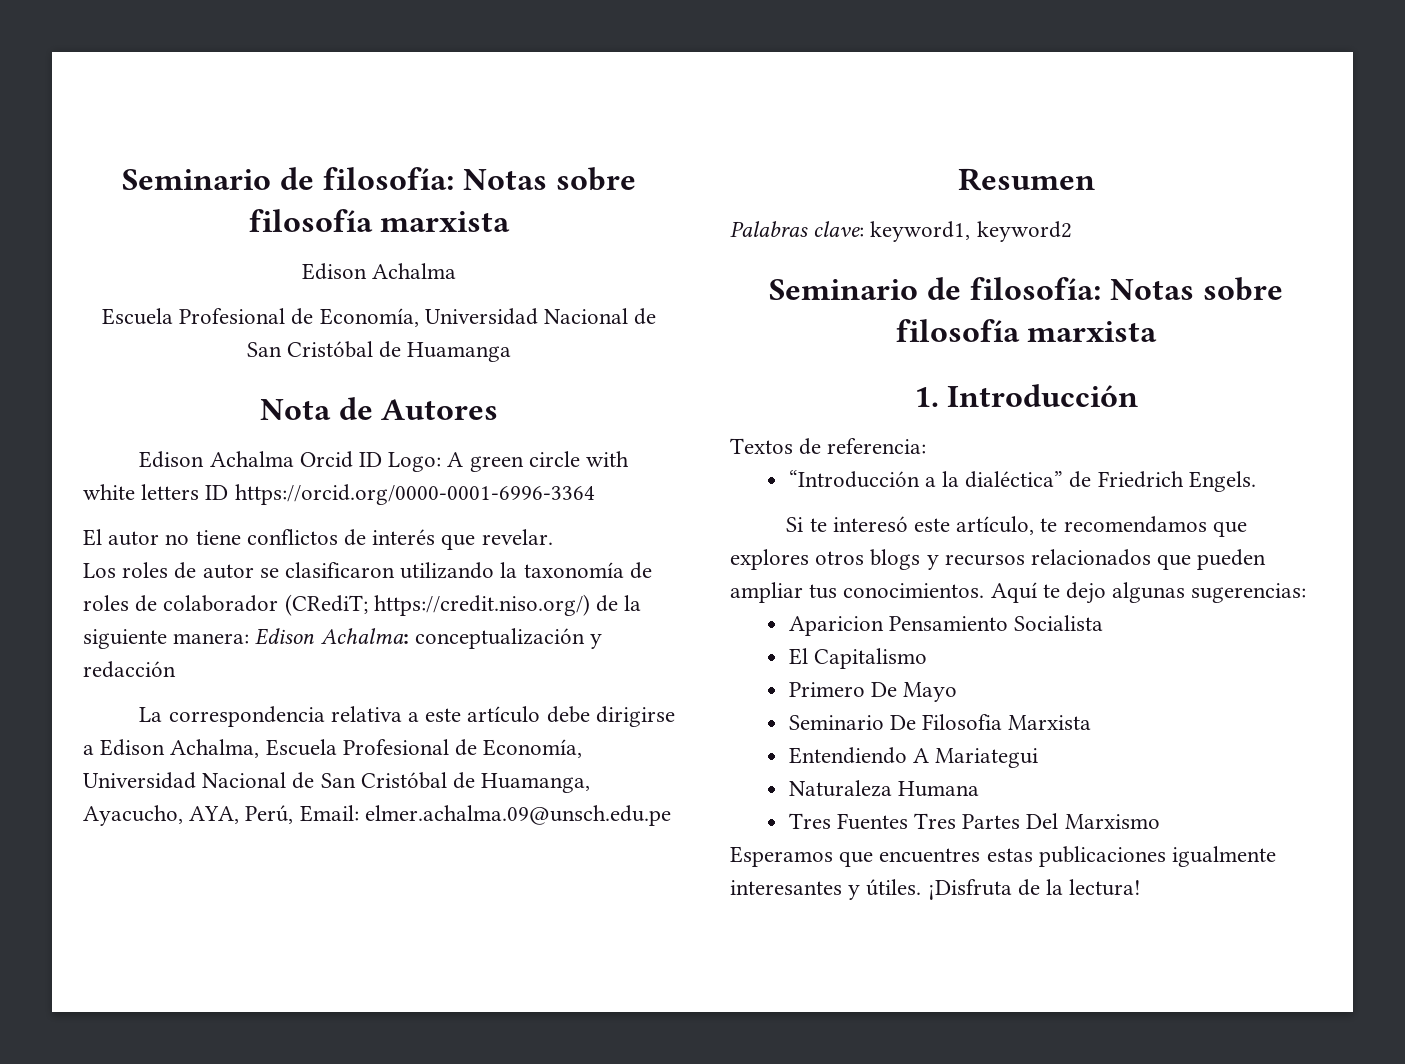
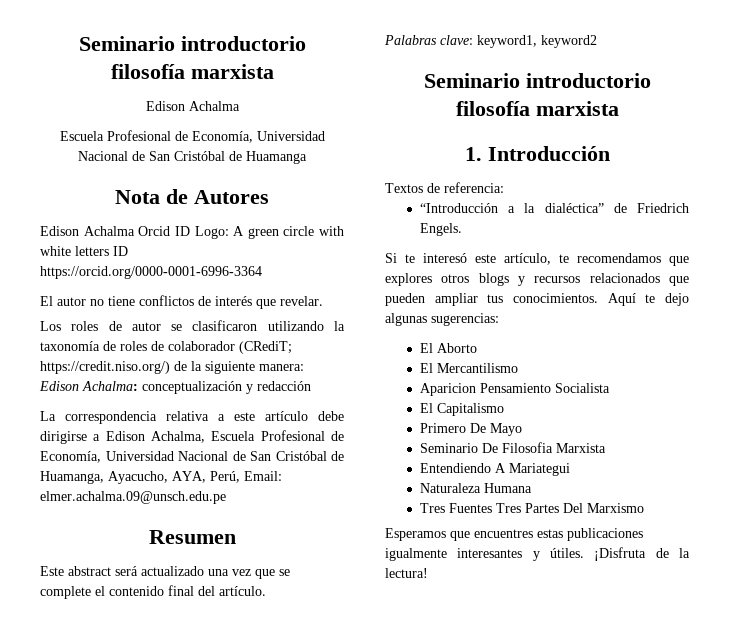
[122,167,636,191] Seminario de filosofía: Notas sobre -> [78,36,306,51] Seminario introductorio
(1095, 179) none -> [40,566,290,579] [40,585,266,599] // Este abstract será actualizado una vez que se complete el contenido final del artículo.
[927,277,1283,301] de filosofía: Notas sobre -> [525,73,651,88] introductorio
(1307, 593) none -> [420,343,478,353] [420,363,519,373] // El Aborto // El Mercantilismo

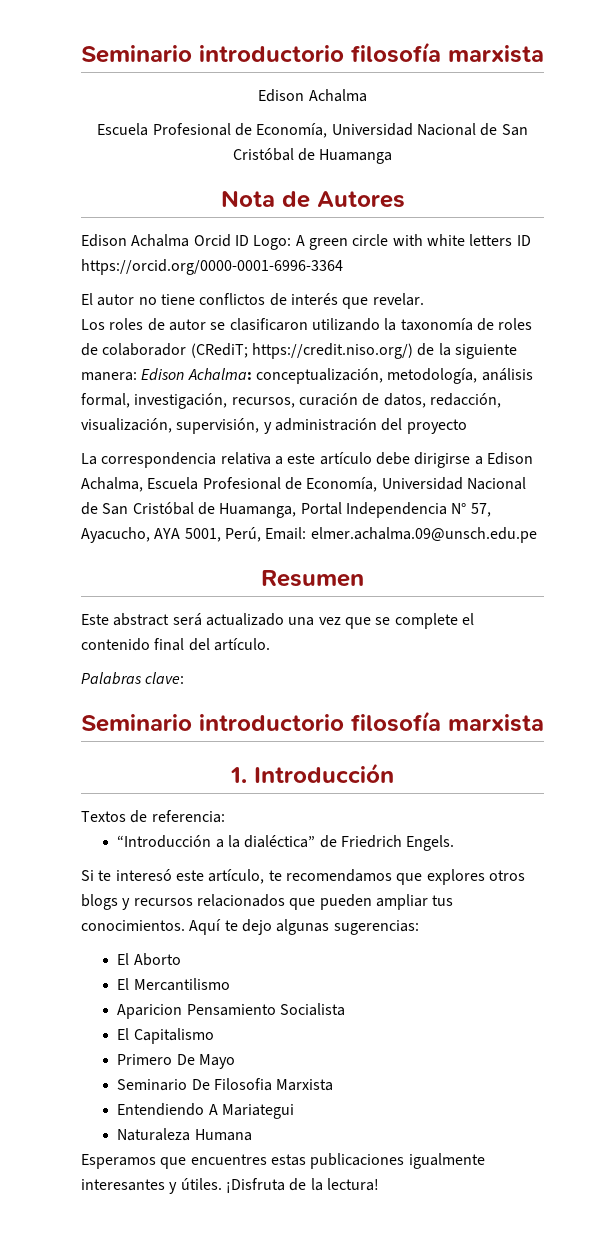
[142,381,311,394] conceptualización y redacción -> [255,368,533,384] [81,393,501,409] [81,418,467,434] conceptualización, metodología, análisis formal, investigación, recursos, curación de datos, redacción, visualización, supervisión, y administración del proyecto
[108,471,206,484] Ayacucho, AYA, -> [300,502,491,518] [81,527,221,543] Portal Independencia N° 57, Ayacucho, AYA 5001,
[477,35,597,48] keyword1, keyword2 -> (185, 678) none
[420,503,645,513] // Tres Fuentes Tres Partes Del Marxismo -> (252, 1135) none

